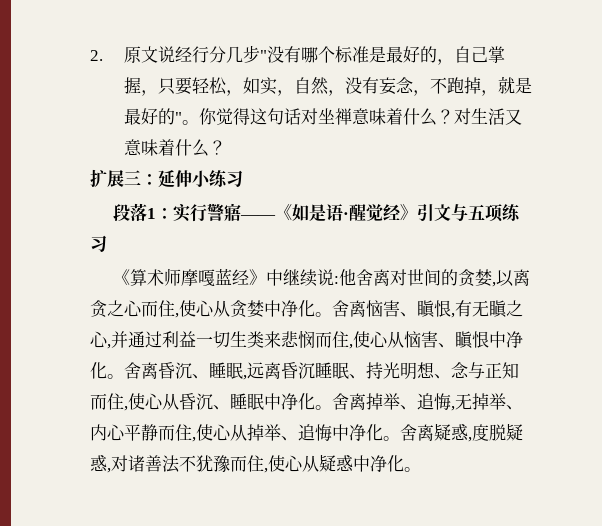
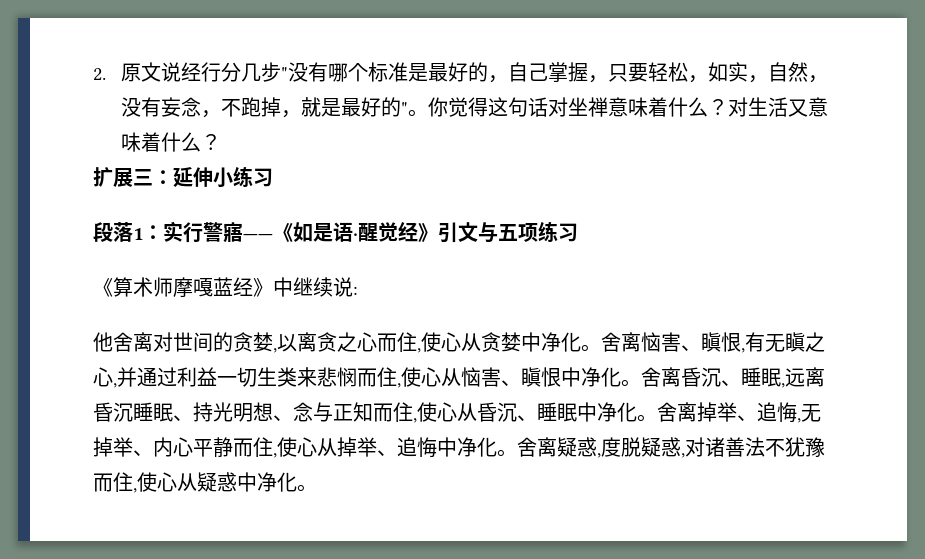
(339, 280) none -> (358, 290) //

